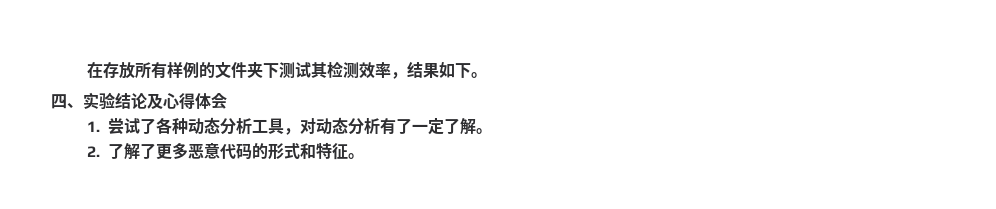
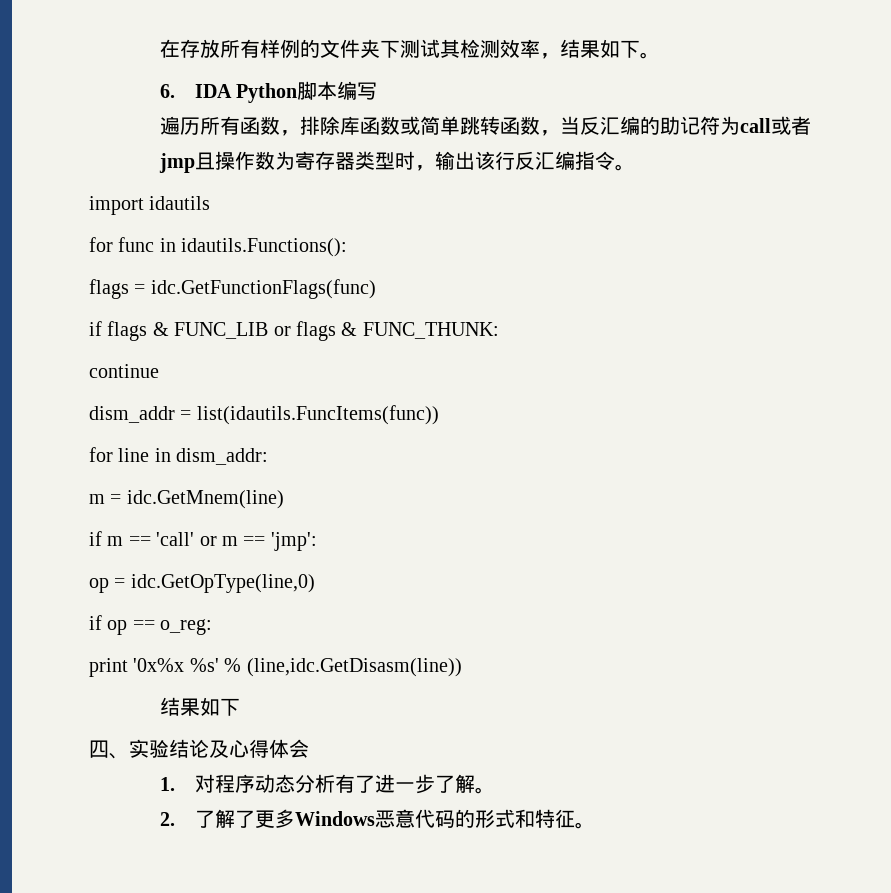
(488, 75) none -> [159,81,378,103] [159,116,811,136] [158,151,635,173] [89,196,211,215] [89,237,348,257] [89,279,376,299] [89,321,499,341] [89,364,159,378] [89,405,439,425] [89,447,269,465] [89,490,284,509] [89,531,317,551] [89,574,315,593] [89,615,213,635] [89,658,462,677] [159,697,240,716] // 6. IDA Python脚本编写 // 遍历所有函数，排除库函数或简单跳转函数，当反汇编的助记符为call或者jmp且操作数为寄存器类型时，输出该行反汇编指令。 // import idautils // for func in idautils.Functions(): // flags = idc.GetFunctionFlags(func) // if flags & FUNC_LIB or flags & FUNC_THUNK: // continue // dism_addr = list(idautils.FuncItems(func)) // for line in dism_addr: // m = idc.GetMnem(line) // if m == 'call' or m == 'jmp': // op = idc.GetOpType(line,0) // if op == o_reg: // print '0x%x %s' % (line,idc.GetDisasm(line)) // 结果如下
[108,117,317,135] 尝试了各种动态分析工具，对 -> [195,774,256,793] 对程序
[412,118,445,135] 一定 -> [375,774,436,794] 进一步
(189, 151) none -> [295,811,376,826] Windows

